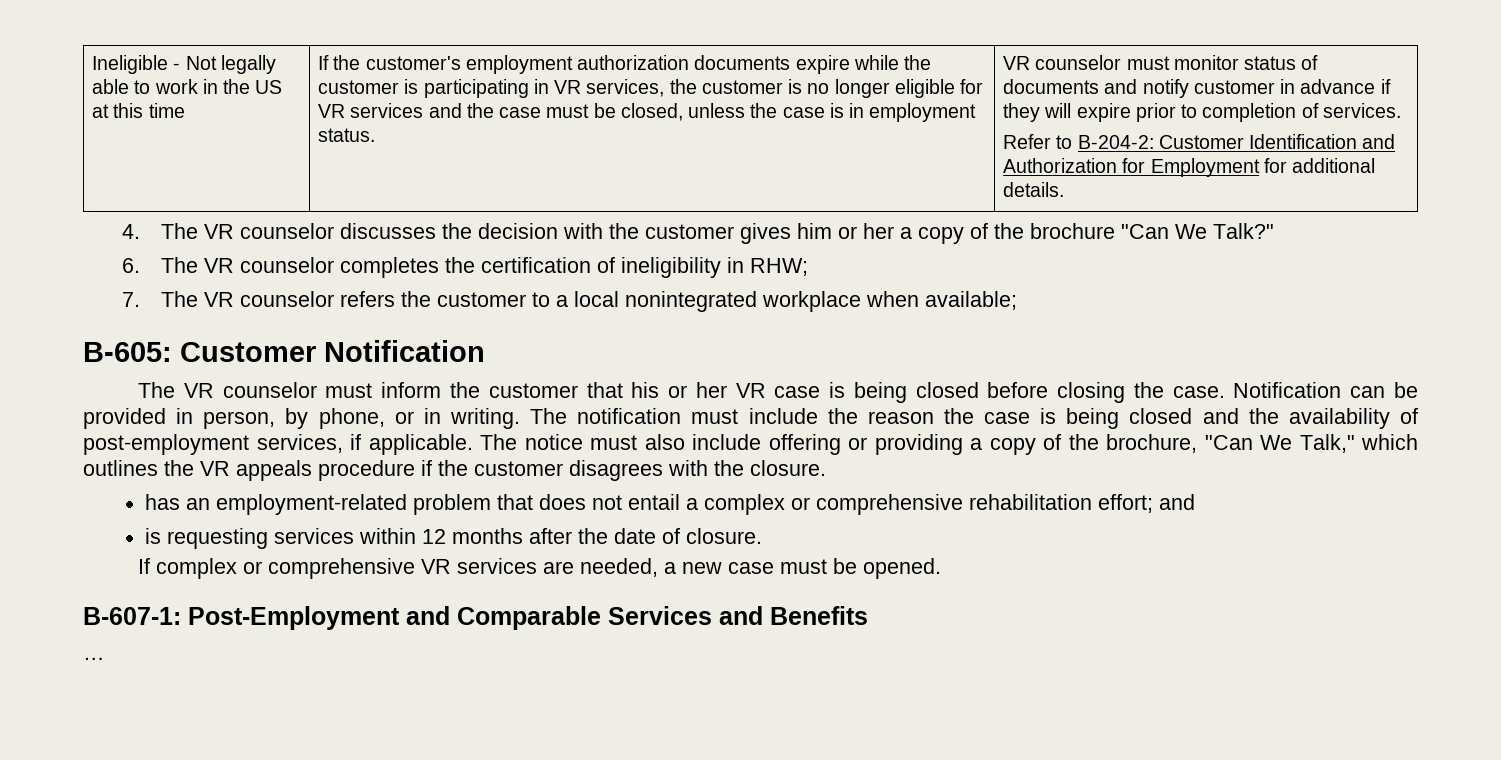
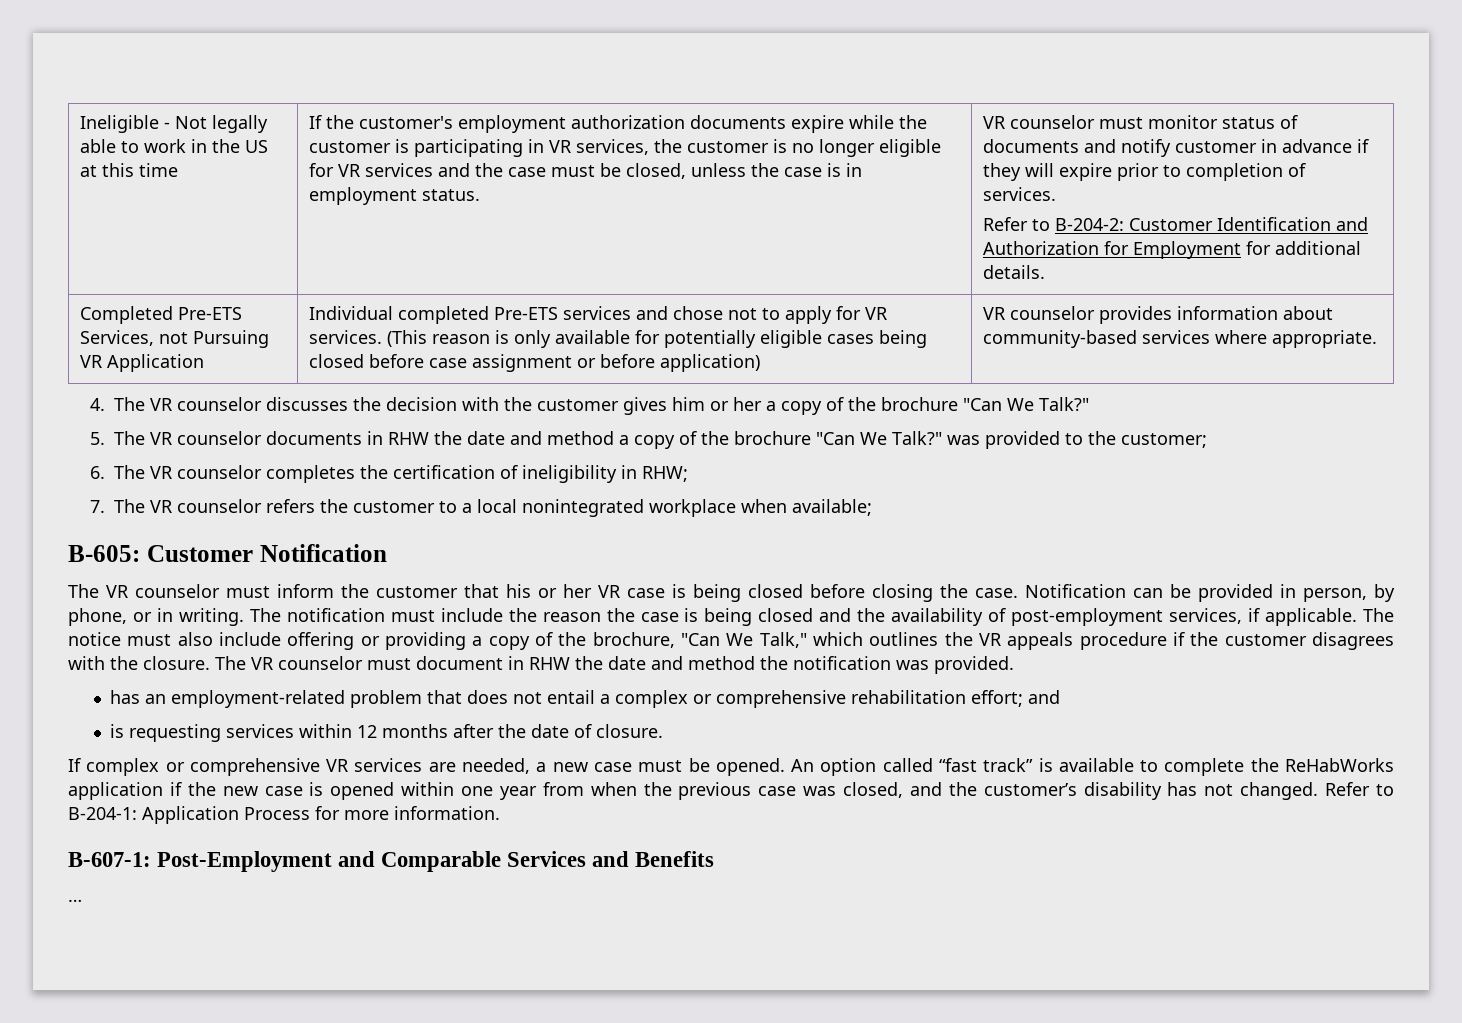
(1065, 189) none -> [80,306,243,324] [80,330,270,348] [80,354,205,372] [309,306,888,324] [309,330,928,348] [309,354,761,372] [983,306,1334,324] [983,330,1378,348] // Completed Pre-ETS Services, not Pursuing VR Application | Individual completed Pre-ETS services and chose not to apply for VR services. (This reason is only available for potentially eligible cases being closed before case assignment or before application) | VR counselor provides information about community-based services where appropriate.
(1274, 231) none -> [89,431,1207,449] // 5. The VR counselor documents in RHW the date and method a copy of the brochure "Can We Talk?" was provided to the customer;
(826, 468) none -> [215,656,1014,674] The VR counselor must document in RHW the date and method the notification was provided.
(942, 568) none -> [791,758,1394,776] [68,782,1395,800] [68,806,500,824] An option called “fast track” is available to complete the ReHabWorks application if the new case is opened within one year from when the previous case was closed, and the customer’s disability has not changed. Refer to B-204-1: Application Process for more information.

